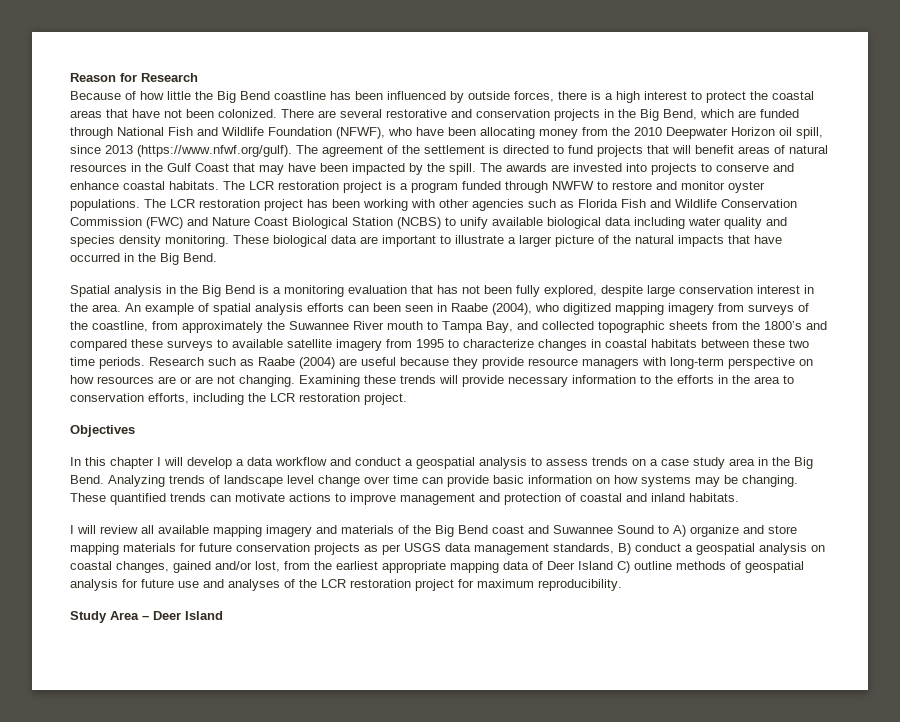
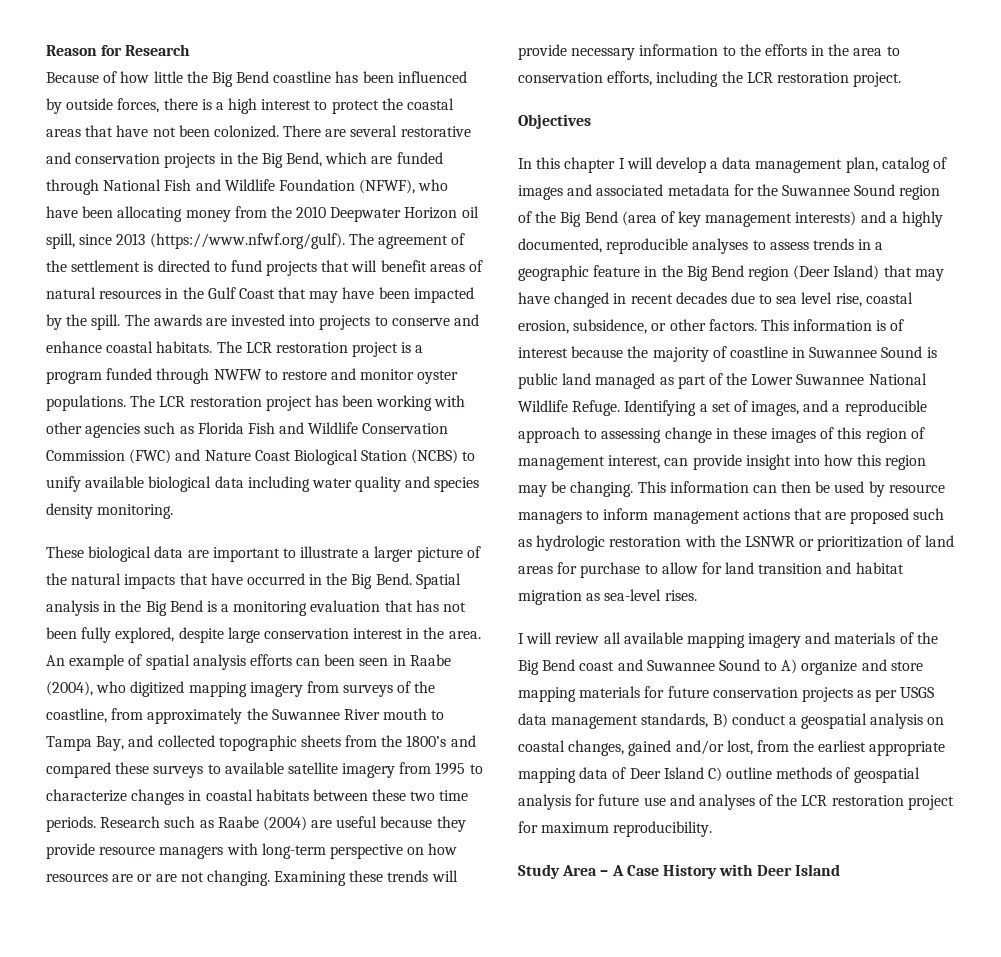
(229, 241) none -> (174, 511) //
(217, 257) // -> (412, 579) none
[275,457,813,469] [70,475,798,487] [70,493,739,505] workflow and conduct a geospatial analysis to assess trends on a case study area in the Big Bend. Analyzing trends of landscape level change over time can provide basic information on how systems may be changing. These quantified trends can motivate actions to improve management and protection of coastal and inland habitats. -> [755,157,948,173] [518,184,941,200] [518,211,944,227] [518,238,884,254] [518,265,944,281] [518,292,913,308] [518,319,905,334] [518,346,937,362] [518,373,927,389] [518,400,927,416] [518,427,925,443] [518,454,927,470] [518,481,945,497] [518,508,945,524] [518,535,954,551] [518,562,904,578] [518,589,697,605] management plan, catalog of images and associated metadata for the Suwannee Sound region of the Big Bend (area of key management interests) and a highly documented, reproducible analyses to assess trends in a geographic feature in the Big Bend region (Deer Island) that may have changed in recent decades due to sea level rise, coastal erosion, subsidence, or other factors. This information is of interest because the majority of coastline in Suwannee Sound is public land managed as part of the Lower Suwannee National Wildlife Refuge. Identifying a set of images, and a reproducible approach to assessing change in these images of this region of management interest, can provide insight into how this region may be changing. This information can then be used by resource managers to inform management actions that are proposed such as hydrologic restoration with the LSNWR or prioritization of land areas for purchase to allow for land transition and habitat migration as sea-level rises.
(149, 617) none -> [611,864,754,879] A Case History with

